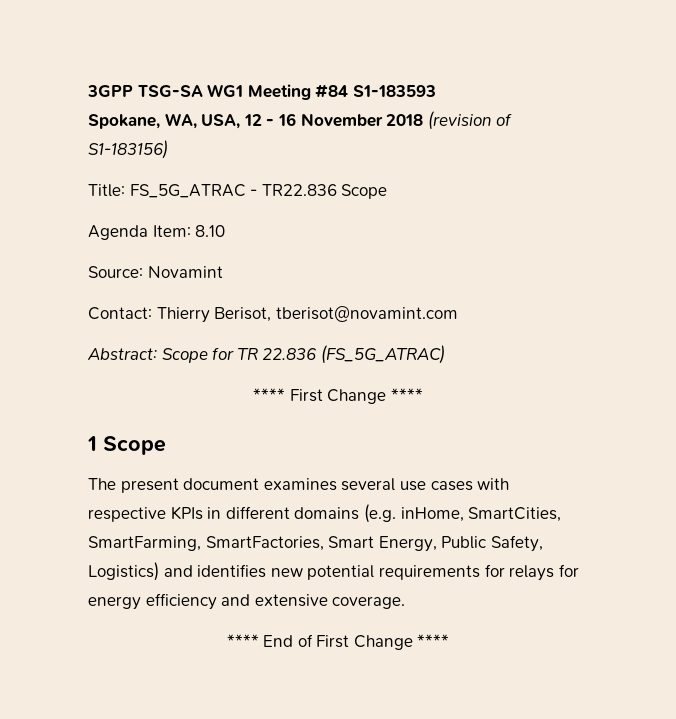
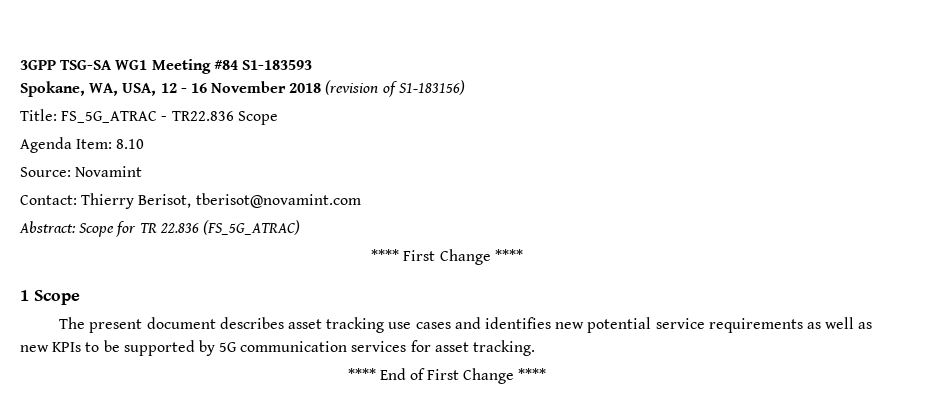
[263,478,510,491] [88,504,562,523] [88,535,543,552] [88,562,579,581] [88,593,406,610] examines several use cases with respective KPIs in different domains (e.g. inHome, SmartCities, SmartFarming, SmartFactories, Smart Energy, Public Safety, Logistics) and identifies new potential requirements for relays for energy efficiency and extensive coverage. -> [219,317,873,333] [20,340,536,356] describes asset tracking use cases and identifies new potential service requirements as well as new KPIs to be supported by 5G communication services for asset tracking.

